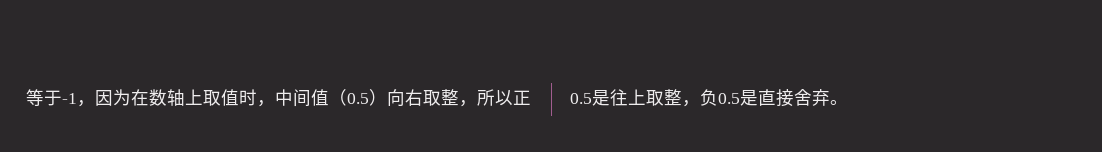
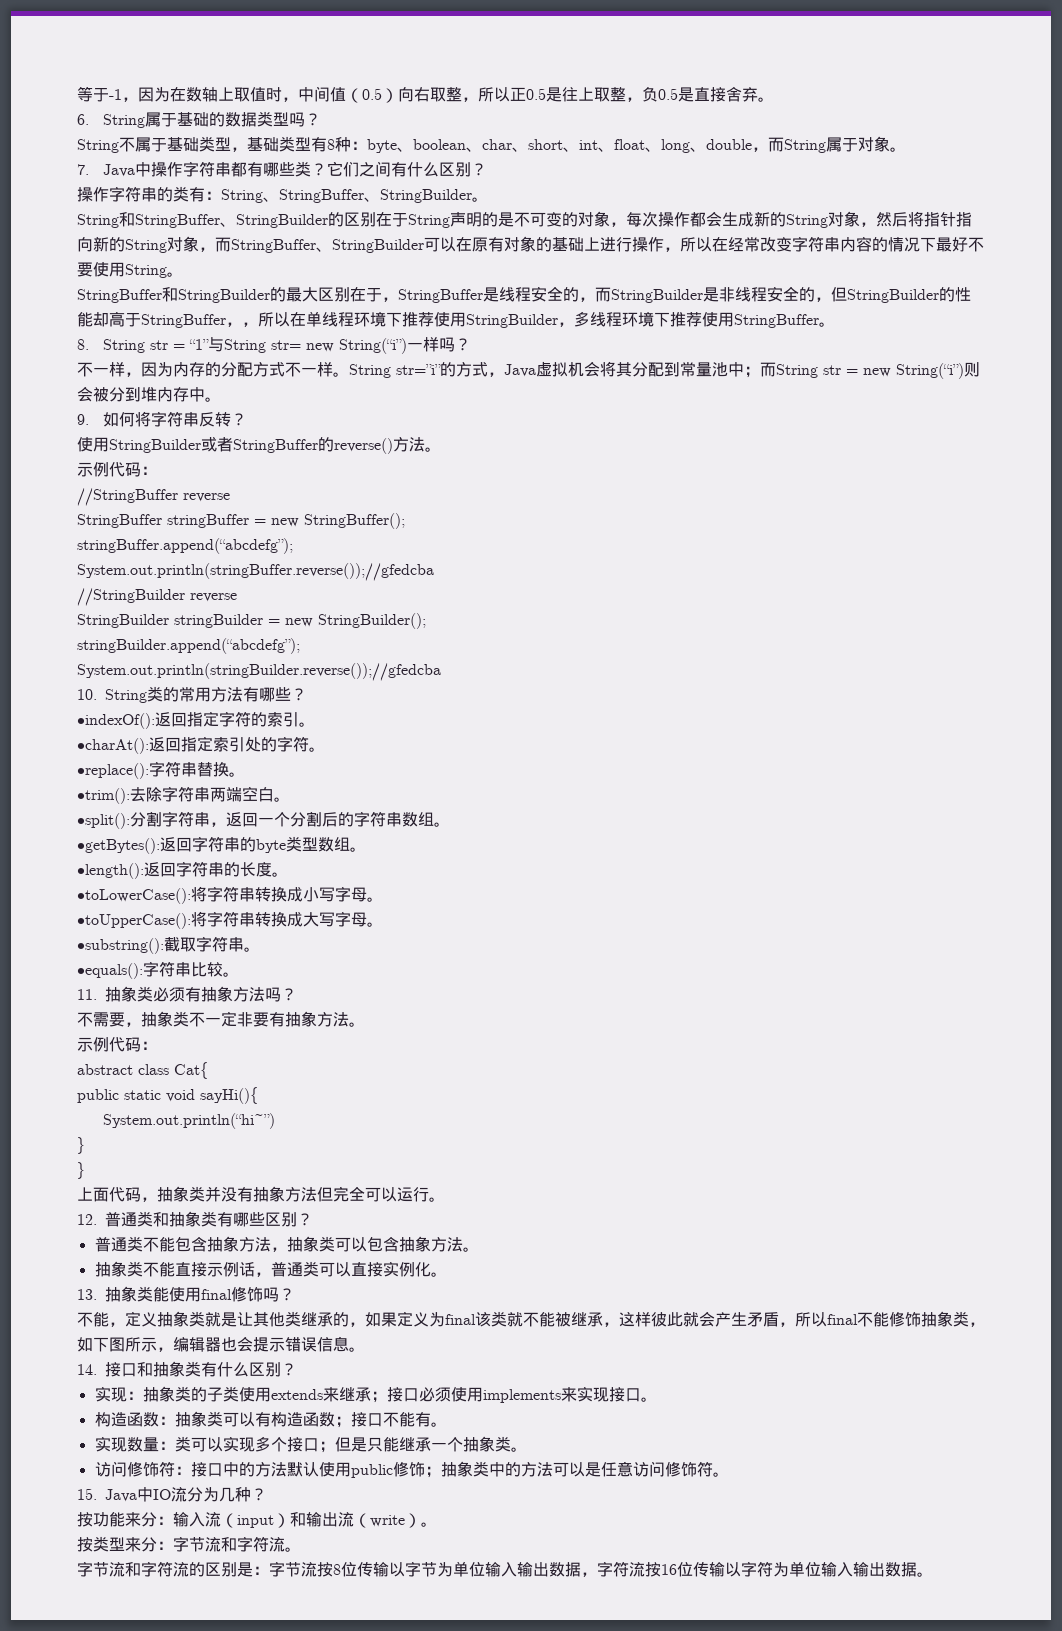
(848, 102) none -> [77,111,322,128] [77,136,906,153] [77,161,488,177] [77,186,488,203] [77,211,972,228] [77,236,984,253] [77,262,183,278] [77,286,971,303] [77,311,835,328] [77,337,472,354] [77,361,980,379] [77,386,221,402] [77,411,248,427] [77,437,441,454] [77,462,157,477] [77,488,230,506] [77,513,405,529] [77,538,293,554] [77,563,434,581] [77,588,237,606] [77,613,426,629] [77,638,300,654] [77,663,441,681] [77,686,307,703] [77,711,315,729] [77,736,325,754] [77,761,245,779] [77,786,290,804] [77,811,450,829] [77,836,366,854] [77,861,288,879] [77,886,383,904] [77,911,383,929] [77,936,260,954] [77,961,239,979] [77,986,297,1002] [77,1011,365,1027] [77,1037,157,1052] [77,1062,208,1079] [77,1087,258,1104] [103,1113,276,1129] [77,1137,85,1154] [77,1162,85,1179] [77,1186,445,1202] [77,1211,313,1227] [94,1236,479,1252] [94,1261,447,1277] [77,1286,295,1302] [77,1311,985,1327] [77,1336,365,1352] [77,1361,297,1377] [94,1386,657,1403] [94,1411,447,1428] [94,1436,527,1453] [94,1461,729,1478] [77,1487,267,1502] [77,1512,437,1528] [77,1536,301,1552] [77,1561,933,1577] // 6. String属于基础的数据类型吗？ // String不属于基础类型，基础类型有8种：byte、boolean、char、short、int、float、long、double，而String属于对象。 // 7. Java中操作字符串都有哪些类？它们之间有什么区别？ // 操作字符串的类有：String、StringBuffer、StringBuilder。 // String和StringBuffer、StringBuilder的区别在于String声明的是不可变的对象，每次操作都会生成新的String对象，然后将指针指向新的String对象，而StringBuffer、StringBuilder可以在原有对象的基础上进行操作，所以在经常改变字符串内容的情况下最好不要使用String。 // StringBuffer和StringBuilder的最大区别在于，StringBuffer是线程安全的，而StringBuilder是非线程安全的，但StringBuilder的性能却高于StringBuffer，，所以在单线程环境下推荐使用StringBuilder，多线程环境下推荐使用StringBuffer。 // 8. String str = “1”与String str= new String(“i”)一样吗？ // 不一样，因为内存的分配方式不一样。String str=”i”的方式，Java虚拟机会将其分配到常量池中；而String str = new String(“i”)则会被分到堆内存中。 // 9.如何将字符串反转？ // 使用StringBuilder或者StringBuffer的reverse()方法。 // 示例代码： // //StringBuffer reverse // StringBuffer stringBuffer = new StringBuffer(); // stringBuffer.append(“abcdefg”); // System.out.println(stringBuffer.reverse());//gfedcba // //StringBuilder reverse // StringBuilder stringBuilder = new StringBuilder(); // stringBuilder.append(“abcdefg”); // System.out.println(stringBuilder.reverse());//gfedcba // 10. String类的常用方法有哪些？ // •indexOf():返回指定字符的索引。 // •charAt():返回指定索引处的字符。 // •replace():字符串替换。 // •trim():去除字符串两端空白。 // •split():分割字符串，返回一个分割后的字符串数组。 // •getBytes():返回字符串的byte类型数组。 // •length():返回字符串的长度。 // •toLowerCase():将字符串转换成小写字母。 // •toUpperCase():将字符串转换成大写字母。 // •substring():截取字符串。 // •equals():字符串比较。 // 11.抽象类必须有抽象方法吗？ // 不需要，抽象类不一定非要有抽象方法。 // 示例代码： // abstract class Cat{ // public static void sayHi(){ // System.out.println(“hi~”) // } // } // 上面代码，抽象类并没有抽象方法但完全可以运行。 // 12.普通类和抽象类有哪些区别？ // 普通类不能包含抽象方法，抽象类可以包含抽象方法。 // 抽象类不能直接示例话，普通类可以直接实例化。 // 13.抽象类能使用final修饰吗？ // 不能，定义抽象类就是让其他类继承的，如果定义为final该类就不能被继承，这样彼此就会产生矛盾，所以final不能修饰抽象类，如下图所示，编辑器也会提示错误信息。 // 14.接口和抽象类有什么区别？ // 实现：抽象类的子类使用extends来继承；接口必须使用implements来实现接口。 // 构造函数：抽象类可以有构造函数；接口不能有。 // 实现数量：类可以实现多个接口；但是只能继承一个抽象类。 // 访问修饰符：接口中的方法默认使用public修饰；抽象类中的方法可以是任意访问修饰符。 // 15. Java中IO流分为几种？ // 按功能来分：输入流（input）和输出流（write）。 // 按类型来分：字节流和字符流。 // 字节流和字符流的区别是：字节流按8位传输以字节为单位输入输出数据，字符流按16位传输以字符为单位输入输出数据。

